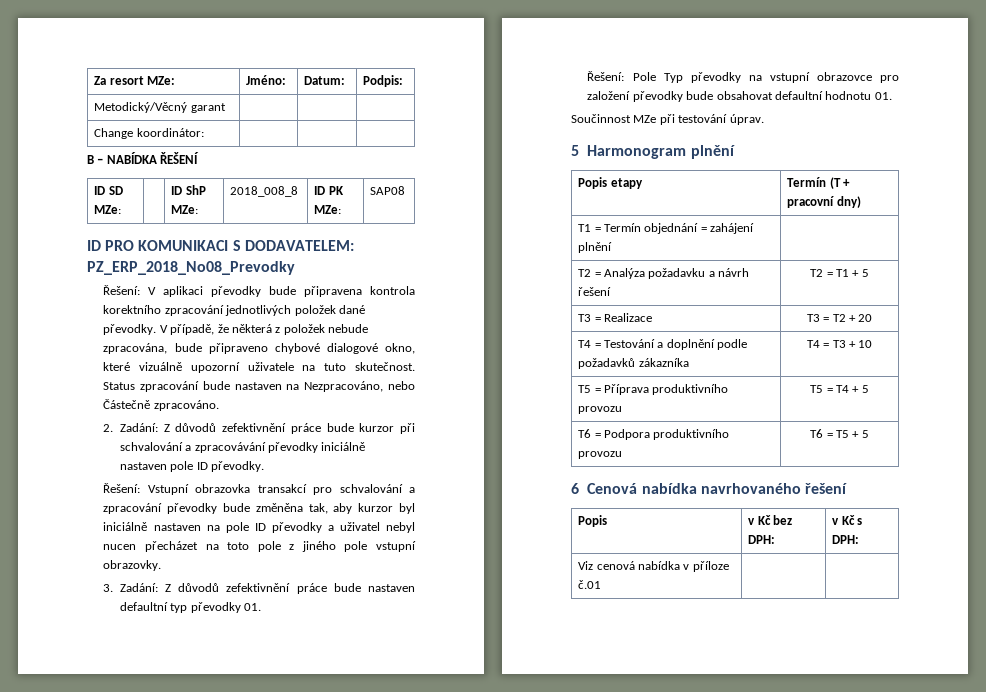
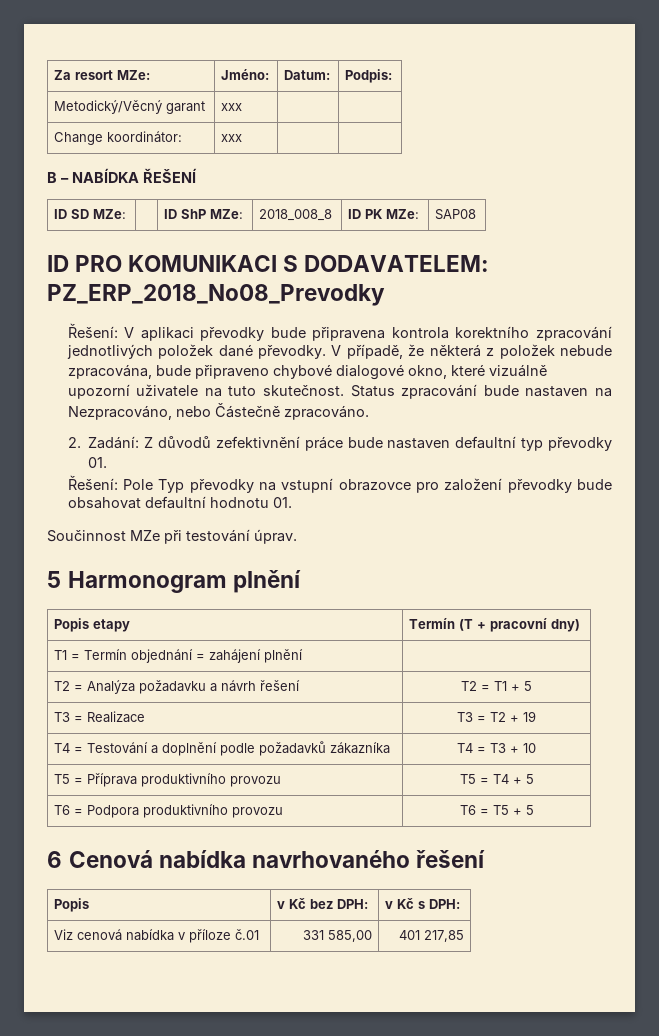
(226, 108) none -> [221,103,243,111] xxx
(204, 132) none -> [221,134,243,142] xxx
[359,423,415,434] [119,442,366,453] [119,461,265,472] [103,483,415,495] [103,503,415,514] [103,522,415,533] [103,541,416,552] [103,560,162,571] [103,583,361,594] kurzor při schvalování a zpracovávání převodky iniciálně nastaven pole ID převodky. // Řešení: Vstupní obrazovka transakcí pro schvalování a zpracování převodky bude změněna tak, aby kurzor byl iniciálně nastaven na pole ID převodky a uživatel nebyl nucen přecházet na toto pole z jiného pole vstupní obrazovky. // 3. Zadání: Z důvodů zefektivnění práce bude -> (383, 442) none
[858,314,873,322] 20 -> [523,711,536,722] 19
(602, 584) | -> [302,930,372,942] [398,930,464,942] 331 585,00 | 401 217,85

